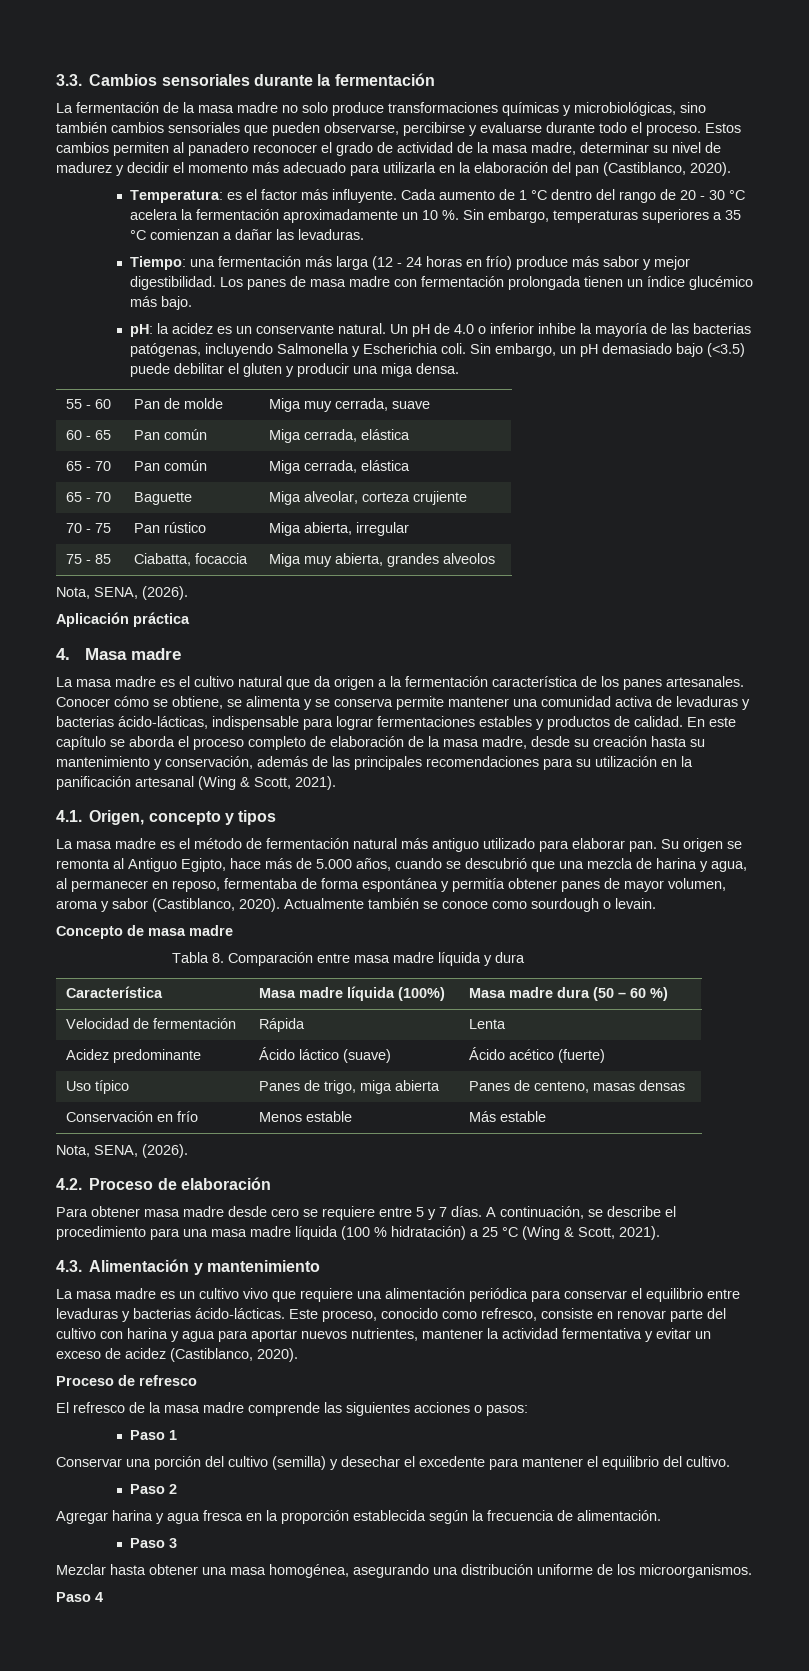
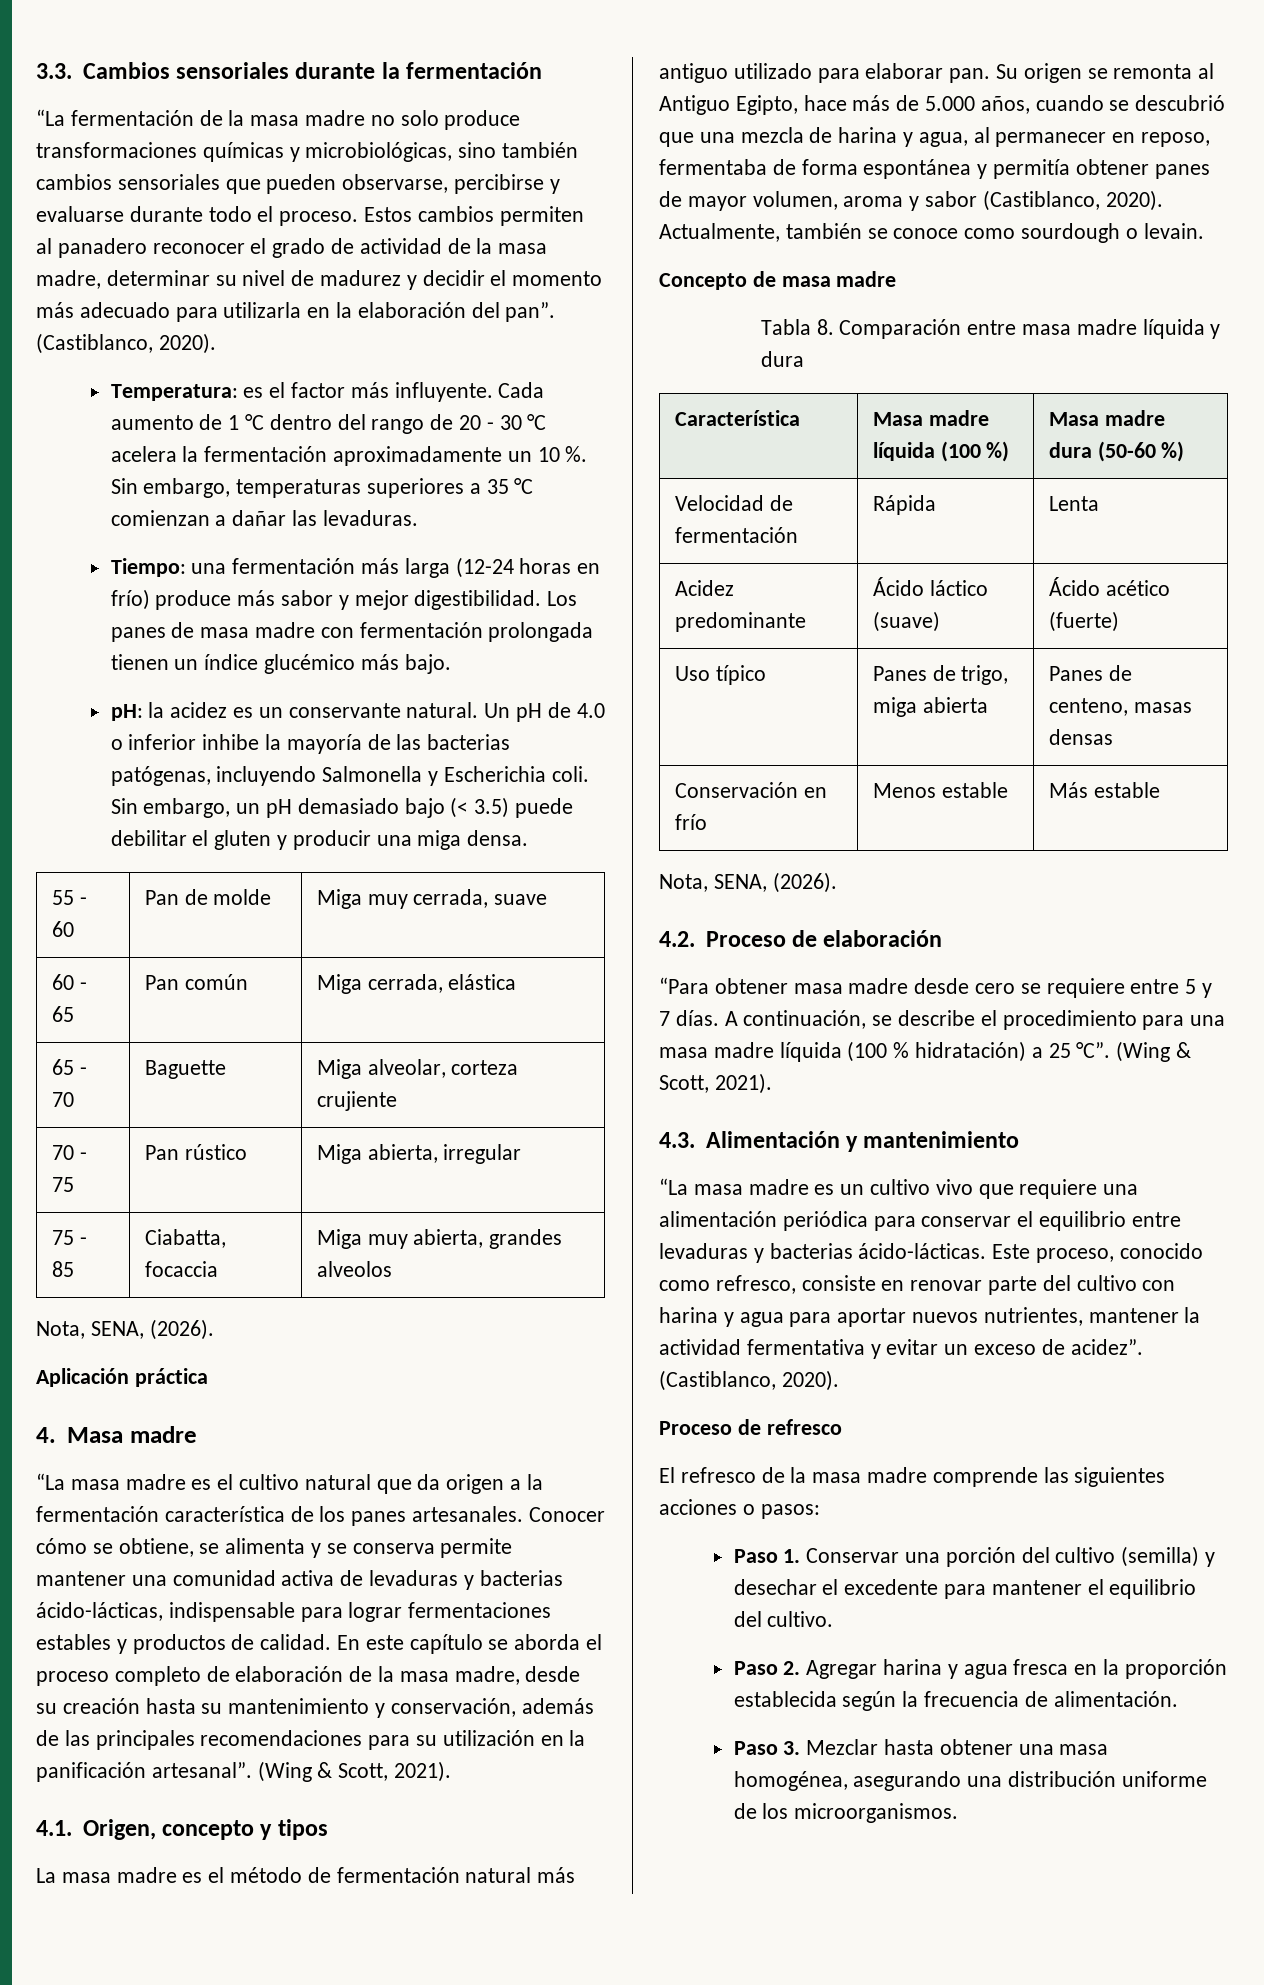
[56,103,73,113] La -> [36,109,65,126] “La
[575,165,599,176] pan -> [505,302,556,322] pan”.
[371,256,422,270] (12 - 24 -> [455,557,514,578] (12-24
[706,343,745,357] (<3.5) -> [450,797,510,818] (< 3.5)
[66,461,112,471] [134,460,208,471] [269,460,411,474] // 65 - 70 | Pan común | Miga cerrada, elástica -> (517, 982) none
[56,677,73,687] La -> [36,1473,65,1490] “La
[135,776,194,787] artesanal -> [151,1762,252,1778] artesanal”.
[284,898,364,909] Actualmente -> [659,223,780,242] Actualmente,
[398,987,446,1001] (100%) -> [940,441,1010,462] (100 %)
[593,987,647,1001] (50 – 60 -> [1097,441,1156,462] (50-60
[56,1207,88,1217] Para -> [659,977,709,994] “Para
[502,1227,518,1237] °C -> [1076,1042,1111,1058] °C”.
[56,1289,73,1299] La -> [659,1178,688,1195] “La
[125,1348,166,1359] acidez -> [1070,1339,1143,1355] acidez”.
[168,1430,177,1440] 1 // -> [783,1549,801,1563] 1.
[168,1484,177,1494] 2 // -> [783,1661,801,1675] 2.
[168,1538,177,1548] 3 // -> [783,1741,801,1755] 3.
[56,1592,103,1602] // Paso 4 -> (959, 1813) none

